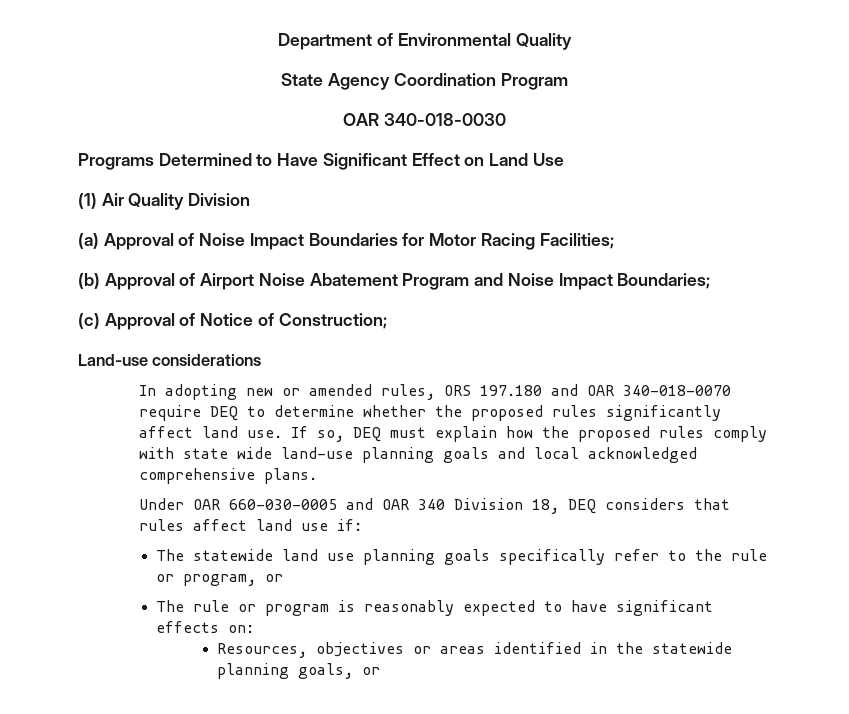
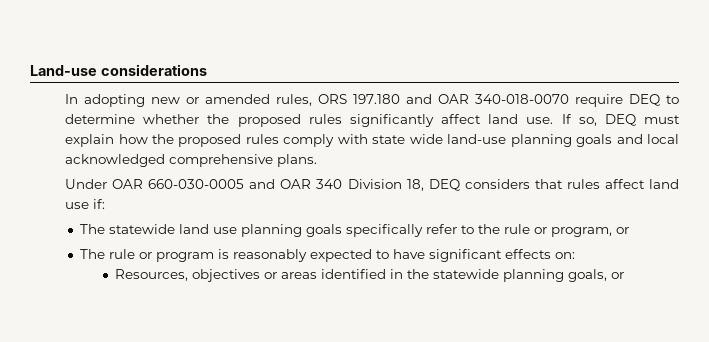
[278,33,572,50] [281,73,568,90] [343,113,506,126] [78,153,564,170] [78,193,251,210] [78,233,614,250] [78,273,711,290] [78,313,387,330] Department of Environmental Quality // State Agency Coordination Program // OAR 340-018-0030 // Programs Determined to Have Significant Effect on Land Use // (1) Air Quality Division // (a) Approval of Noise Impact Boundaries for Motor Racing Facilities; // (b) Approval of Airport Noise Abatement Program and Noise Impact Boundaries; // (c) Approval of Notice of Construction; // -> (30, 70) none

